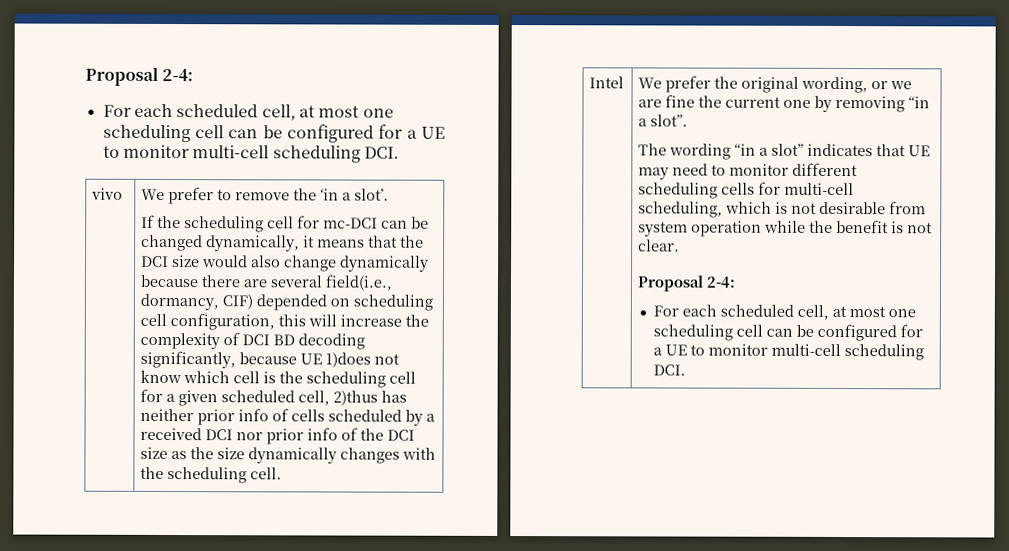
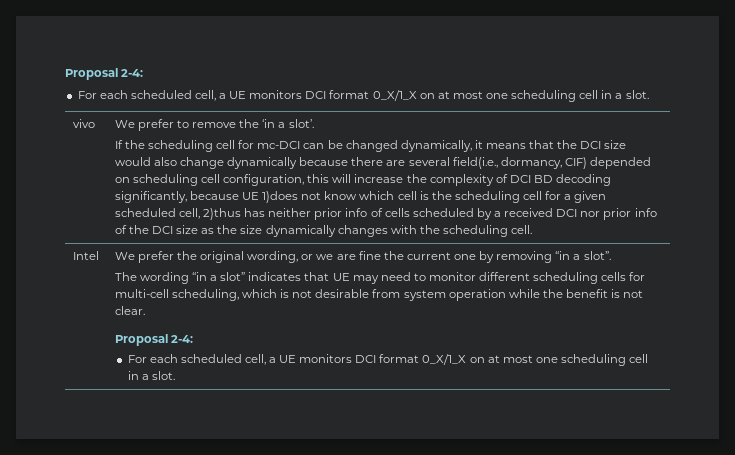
[85,66,194,86] [102,103,394,121] [102,124,445,143] [102,144,399,163] Proposal 2-4: // For each scheduled cell, at most one scheduling cell can be configured for a UE to monitor multi-cell scheduling DCI. -> [65,68,144,80] [77,90,649,102] Proposal 2-4: // For each scheduled cell, a UE monitors DCI format 0_X/1_X on at most one scheduling cell in a slot.
[831,305,916,318] [652,323,923,342] [652,343,924,361] [652,364,686,376] at most one scheduling cell can be configured for a UE to monitor multi-cell scheduling DCI. -> [268,354,649,366] [127,371,175,380] a UE monitors DCI format 0_X/1_X on at most one scheduling cell in a slot.

